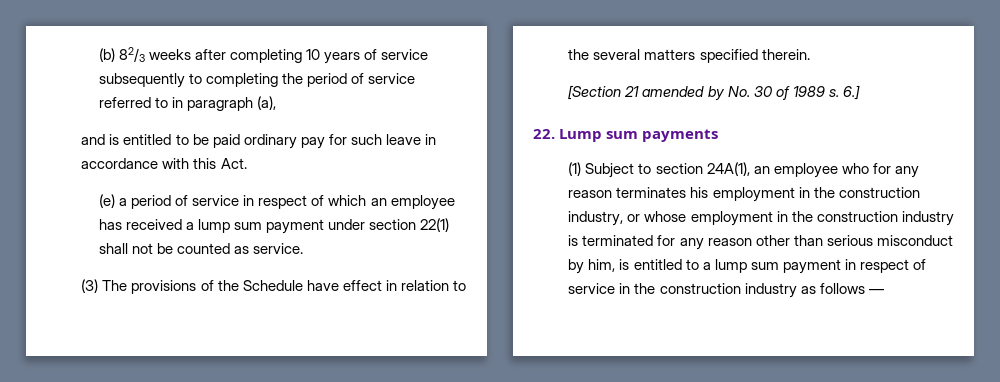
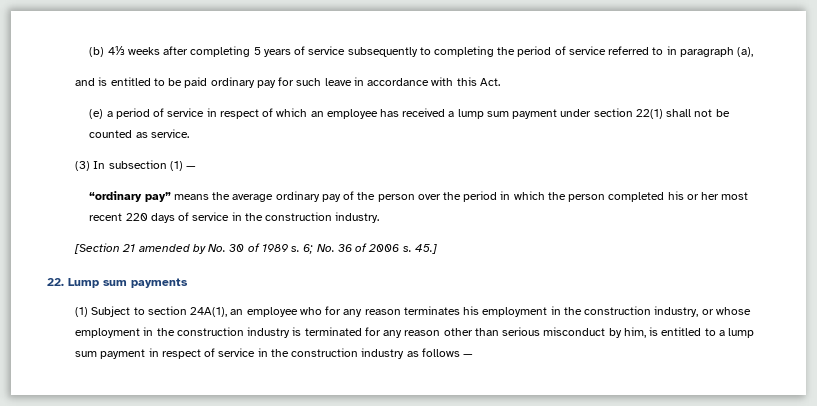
[119,47,146,62] 82/3 -> [107,46,125,55] 4⅓
[306,49,321,60] 10 -> [253,47,261,55] 5
[102,280,466,294] [568,49,810,63] The provisions of the Schedule have effect in relation to the several matters specified therein. -> [93,160,197,171] [89,191,749,202] [89,212,380,223] In subsection (1) — // “ordinary pay” means the average ordinary pay of the person over the period in which the person completed his or her most recent 220 days of service in the construction industry.
[842,85,860,100] 6.] -> [303,243,437,254] 6; No. 36 of 2006 s. 45.]

